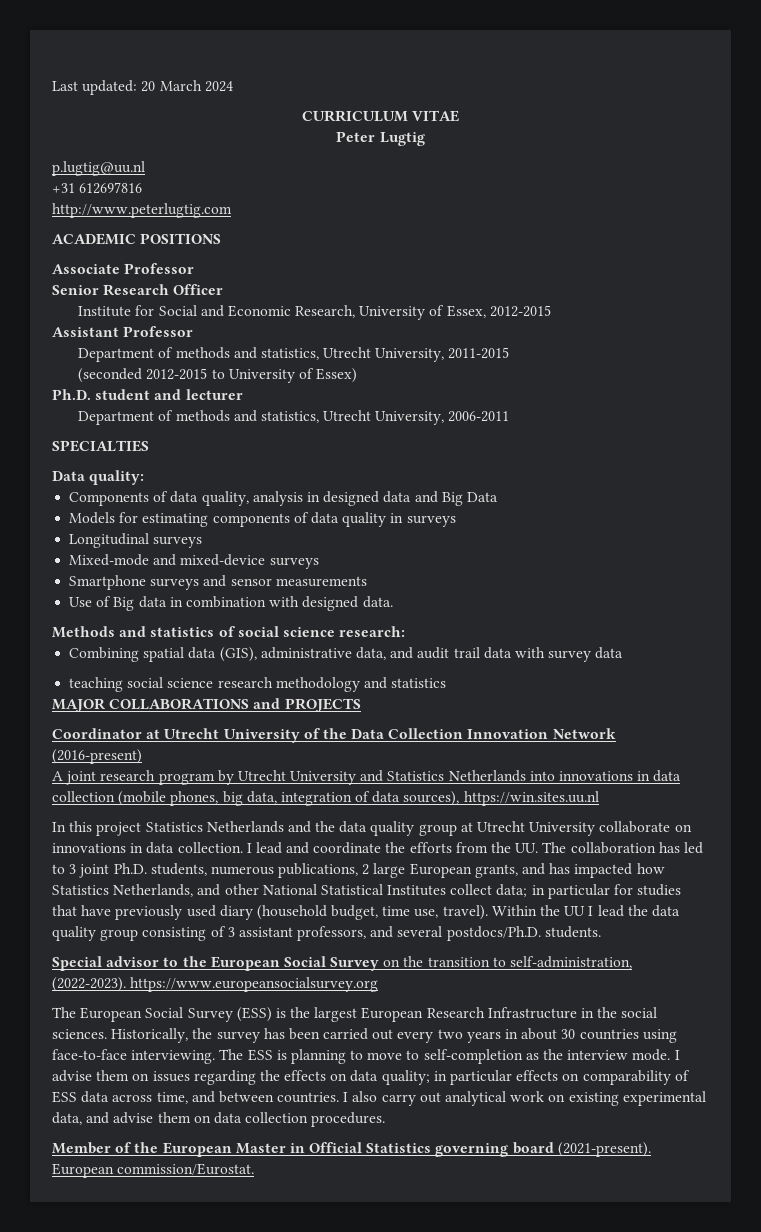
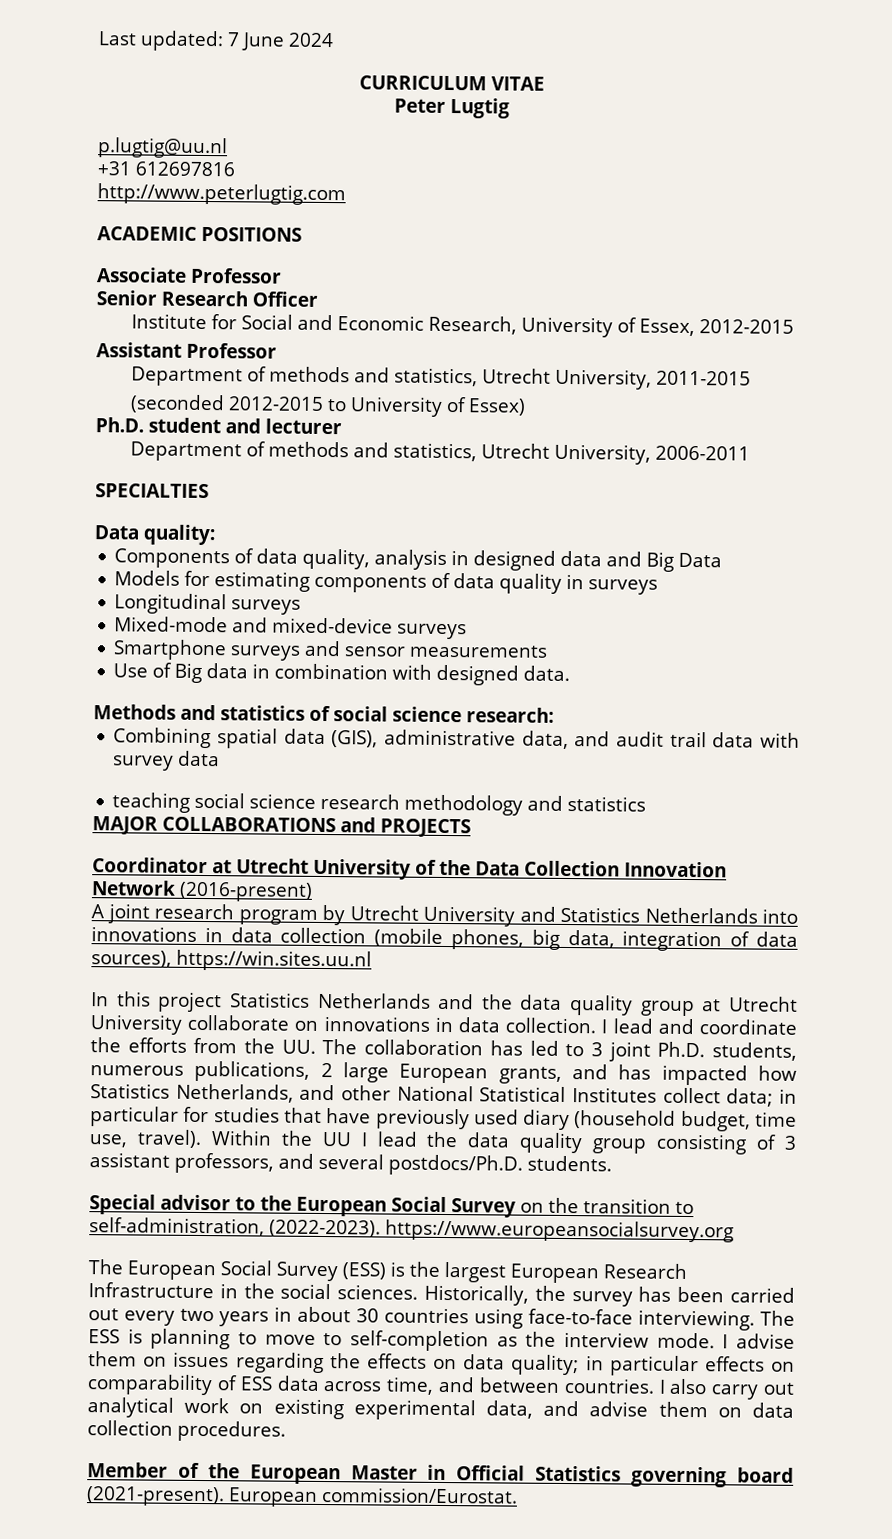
[141,80,202,92] 20 March -> [227,32,285,51] 7 June

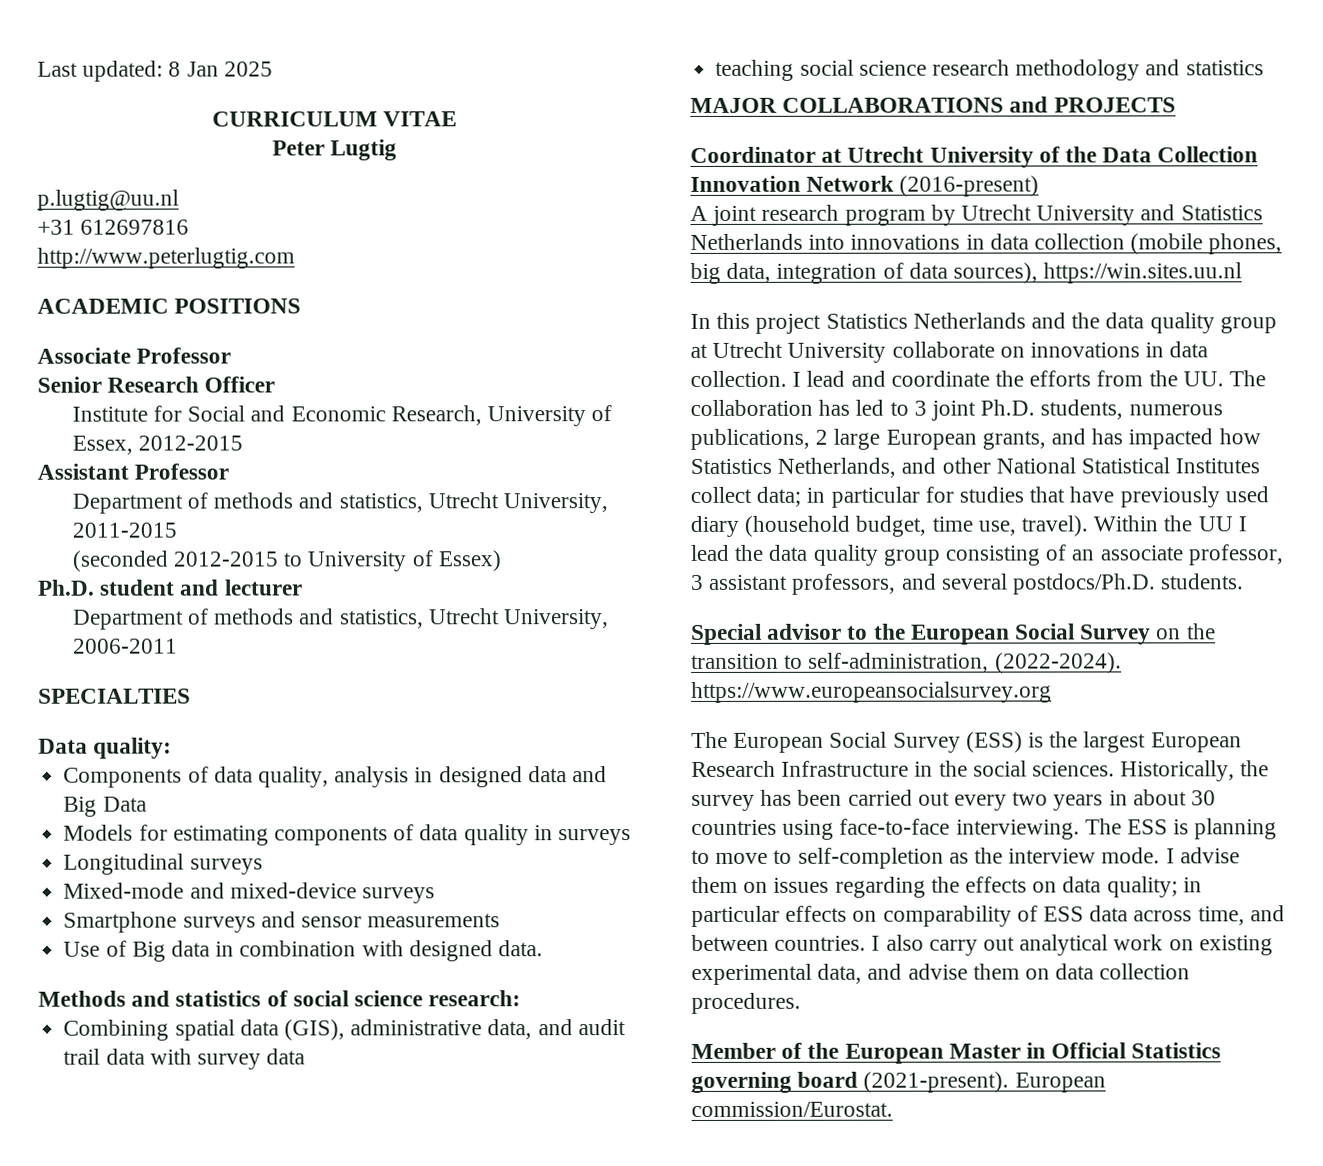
[227,32,334,51] 7 June 2024 -> [168,61,273,77] 8 Jan 2025
(778, 1142) none -> [1071,544,1283,566] an associate professor,
[269,1219,381,1238] (2022-2023). -> [994,652,1122,674] (2022-2024).

